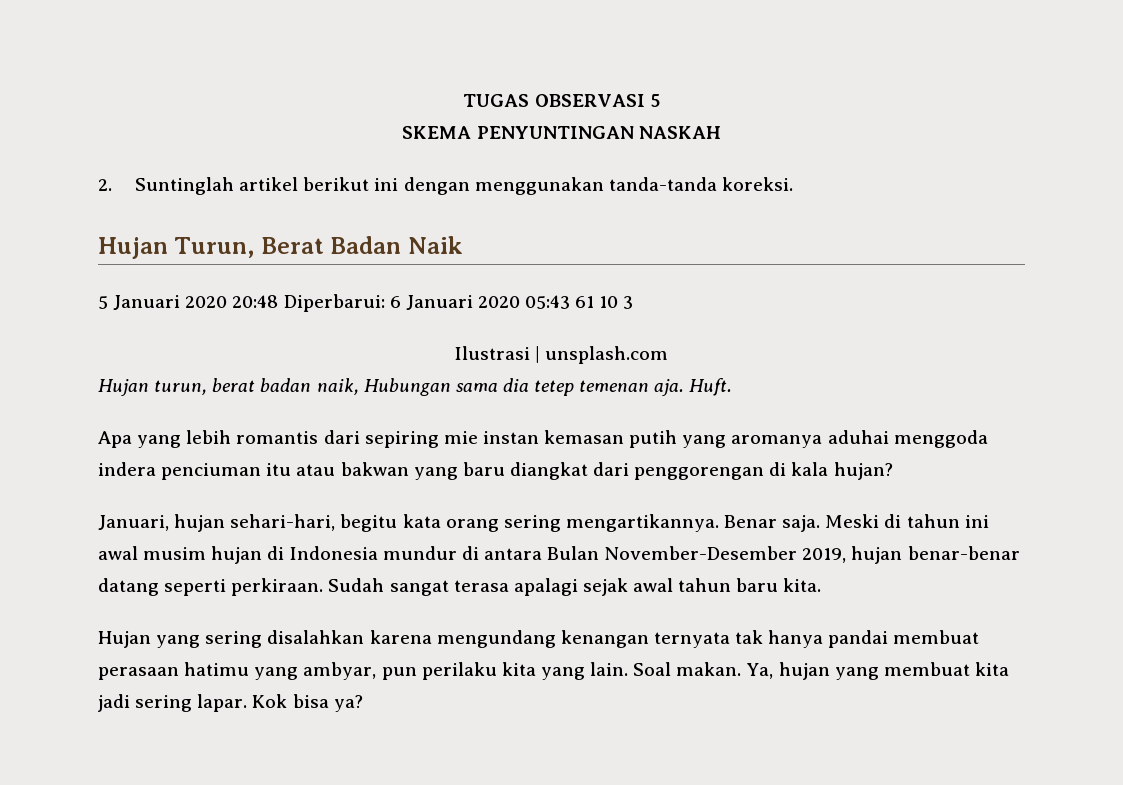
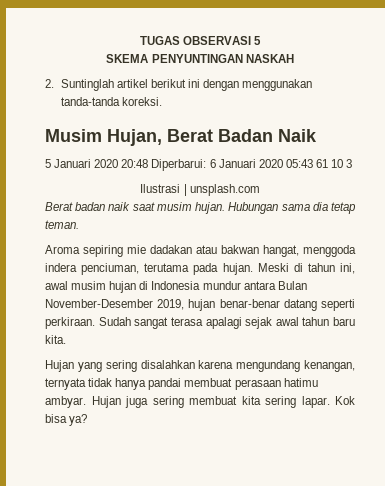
[98,237,255,259] Hujan Turun, -> [45,129,162,146] Musim Hujan,
[98,378,733,396] [98,430,988,448] [98,462,893,480] [98,514,821,532] Hujan turun, berat badan naik, Hubungan sama dia tetep temenan aja. Huft. // Apa yang lebih romantis dari sepiring mie instan kemasan putih yang aromanya aduhai menggoda indera penciuman itu atau bakwan yang baru diangkat dari penggorengan di kala hujan? // Januari, hujan sehari-hari, begitu kata orang sering mengartikannya. Benar saja. -> [45,202,357,214] [45,220,79,229] [45,245,356,257] [45,263,253,275] Berat badan naik saat musim hujan. Hubungan sama dia tetap teman. // Aroma sepiring mie dadakan atau bakwan hangat, menggoda indera penciuman, terutama pada hujan.
[964,515,989,528] ini -> [340,263,355,274] ini,
[461,546,479,560] di -> (241, 285) none
[560,630,764,648] kenangan ternyata tak -> [304,360,355,372] [45,378,113,390] kenangan, ternyata tidak
[254,662,879,680] yang ambyar, pun perilaku kita yang lain. Soal makan. Ya, hujan yang -> [45,396,184,408] ambyar. Hujan juga sering
[98,694,130,712] jadi -> (261, 400) none

